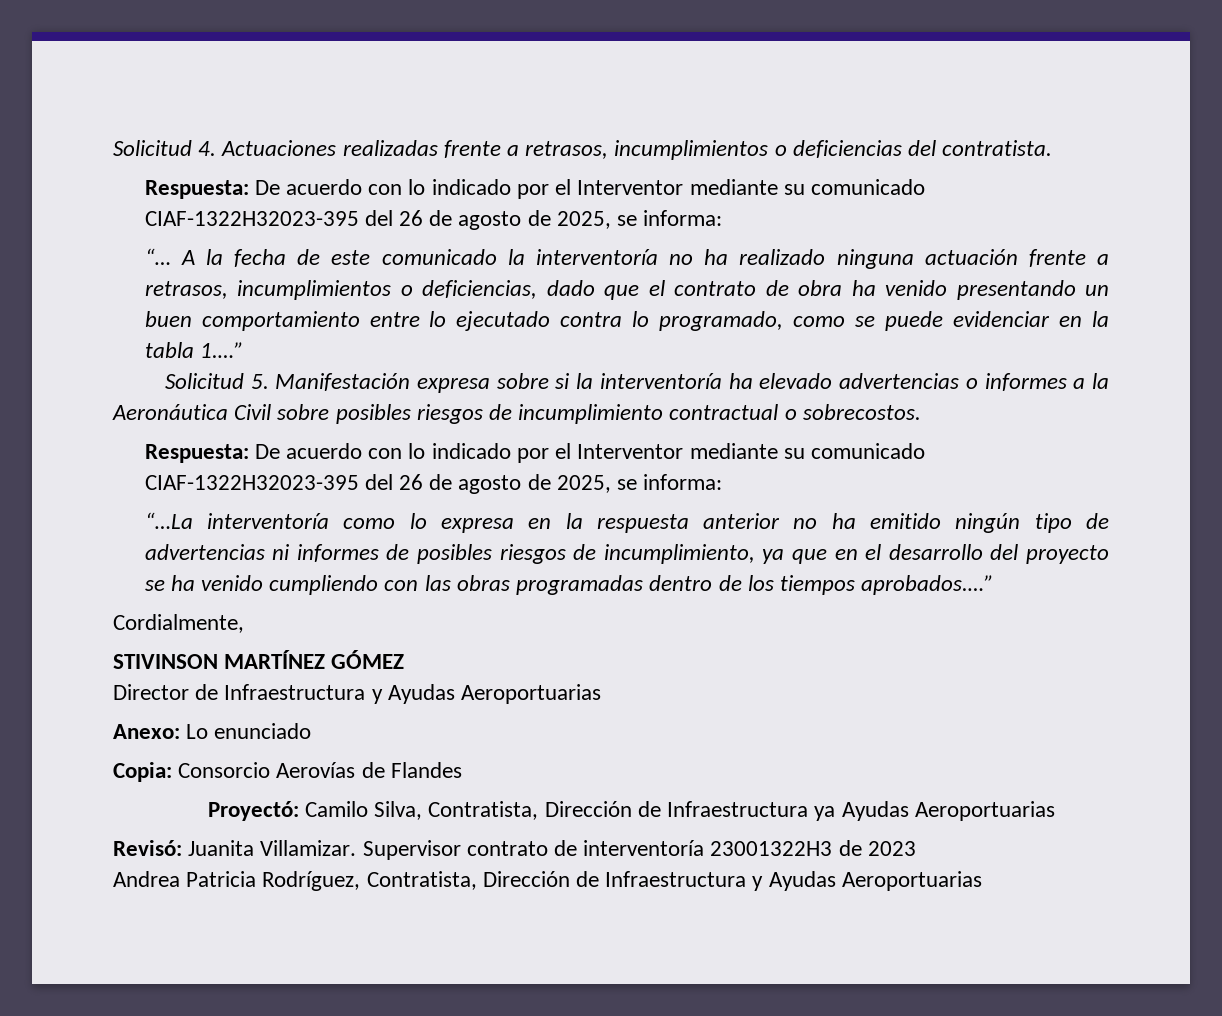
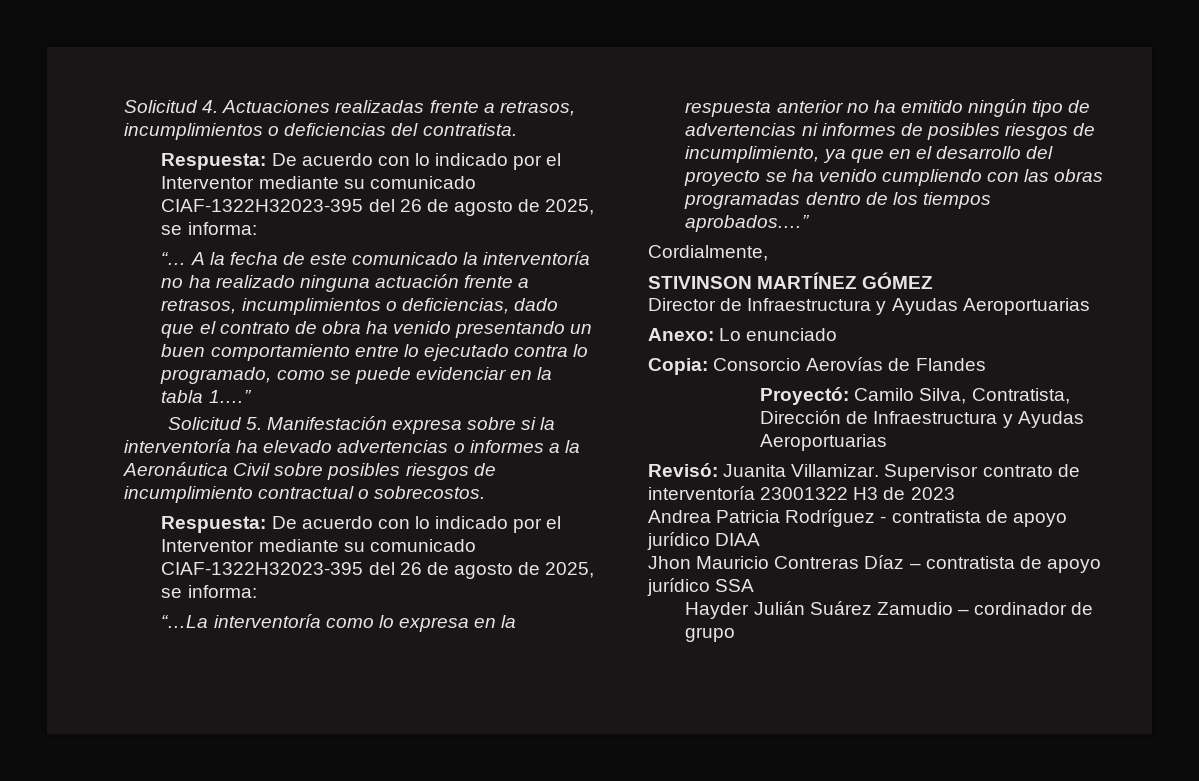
[814,806,836,821] ya -> [1002,414,1013,428] y
[710,841,833,856] 23001322H3 -> [760,487,879,500] 23001322 H3
[262,871,982,891] Rodríguez, Contratista, Dirección de Infraestructura y Ayudas Aeroportuarias -> [785,509,1067,527] [647,532,761,550] [648,555,1101,573] [647,578,755,596] [685,601,1094,619] [685,627,736,642] Rodríguez - contratista de apoyo jurídico DIAA // Jhon Mauricio Contreras Díaz – contratista de apoyo jurídico SSA // Hayder Julián Suárez Zamudio – cordinador de grupo

